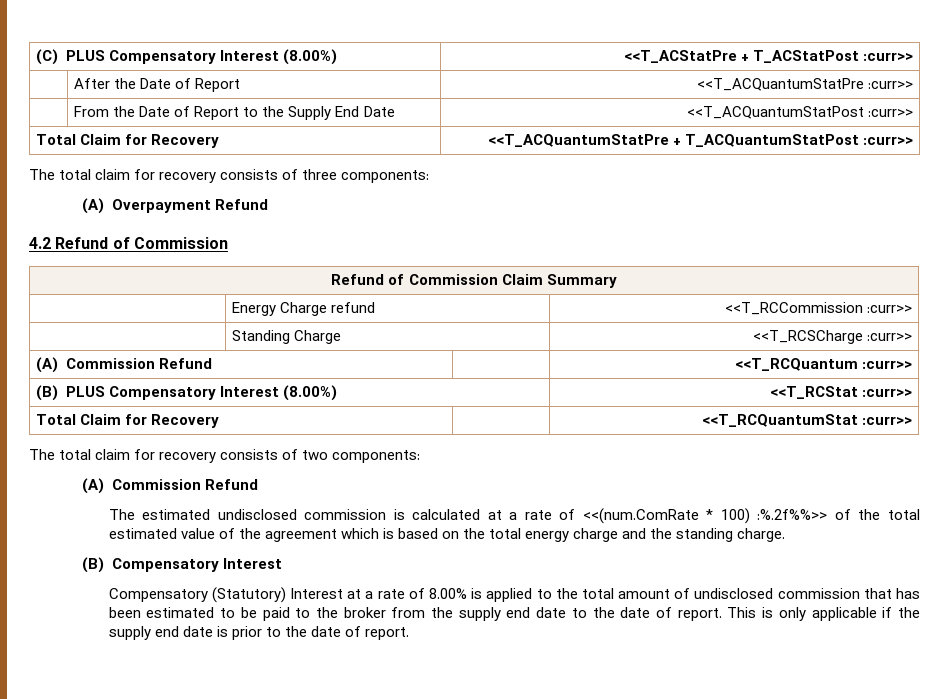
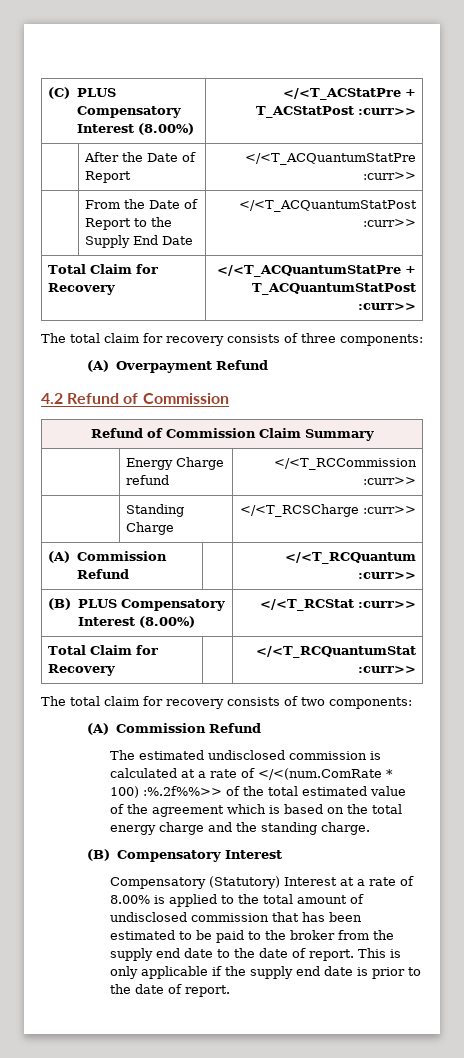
[623,50,737,63] <<T_ACStatPre -> [282,88,401,100] </<T_ACStatPre
[696,78,864,91] <<T_ACQuantumStatPre -> [244,153,416,165] </<T_ACQuantumStatPre
[686,106,913,119] [36,134,220,148] [487,134,669,147] <<T_ACQuantumStatPost :curr>> // Total Claim for Recovery | <<T_ACQuantumStatPre -> [238,200,417,212] [362,219,416,227] [48,264,159,274] [48,283,116,295] [216,265,401,277] </<T_ACQuantumStatPost :curr>> // Total Claim for Recovery | </<T_ACQuantumStatPre
[724,302,863,315] <<T_RCCommission -> [273,458,417,470] </<T_RCCommission
[752,330,863,344] <<T_RCSCharge -> [239,504,359,517] </<T_RCSCharge
[734,358,858,371] <<T_RCQuantum -> [284,552,416,564] </<T_RCQuantum
[769,386,858,399] <<T_RCStat -> [259,599,354,611] </<T_RCStat
[701,414,858,427] <<T_RCQuantumStat -> [255,646,416,658] </<T_RCQuantumStat
[582,508,699,524] <<(num.ComRate -> [258,768,383,780] </<(num.ComRate

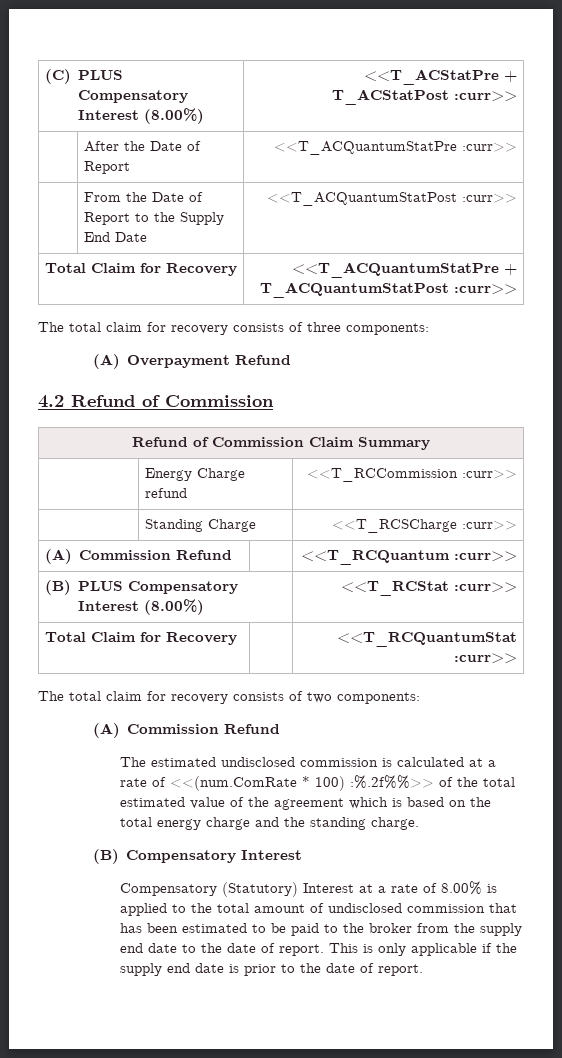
[282,88,401,100] </<T_ACStatPre -> [364,69,500,85] <<T_ACStatPre
[244,153,416,165] </<T_ACQuantumStatPre -> [274,141,458,155] <<T_ACQuantumStatPre
[238,200,417,212] [362,219,416,227] [48,264,159,274] [48,283,116,295] [216,265,401,277] </<T_ACQuantumStatPost :curr>> // Total Claim for Recovery | </<T_ACQuantumStatPre -> [267,192,518,206] [44,263,237,276] [292,262,500,278] <<T_ACQuantumStatPost :curr>> // Total Claim for Recovery | <<T_ACQuantumStatPre
[273,458,417,470] </<T_RCCommission -> [307,468,459,482] <<T_RCCommission
[239,504,359,517] </<T_RCSCharge -> [332,519,458,533] <<T_RCSCharge
[284,552,416,564] </<T_RCQuantum -> [301,550,451,565] <<T_RCQuantum
[259,599,354,611] </<T_RCStat -> [341,581,450,596] <<T_RCStat
[255,646,416,658] </<T_RCQuantumStat -> [337,632,518,647] <<T_RCQuantumStat
[258,768,383,780] </<(num.ComRate -> [170,776,298,791] <<(num.ComRate

